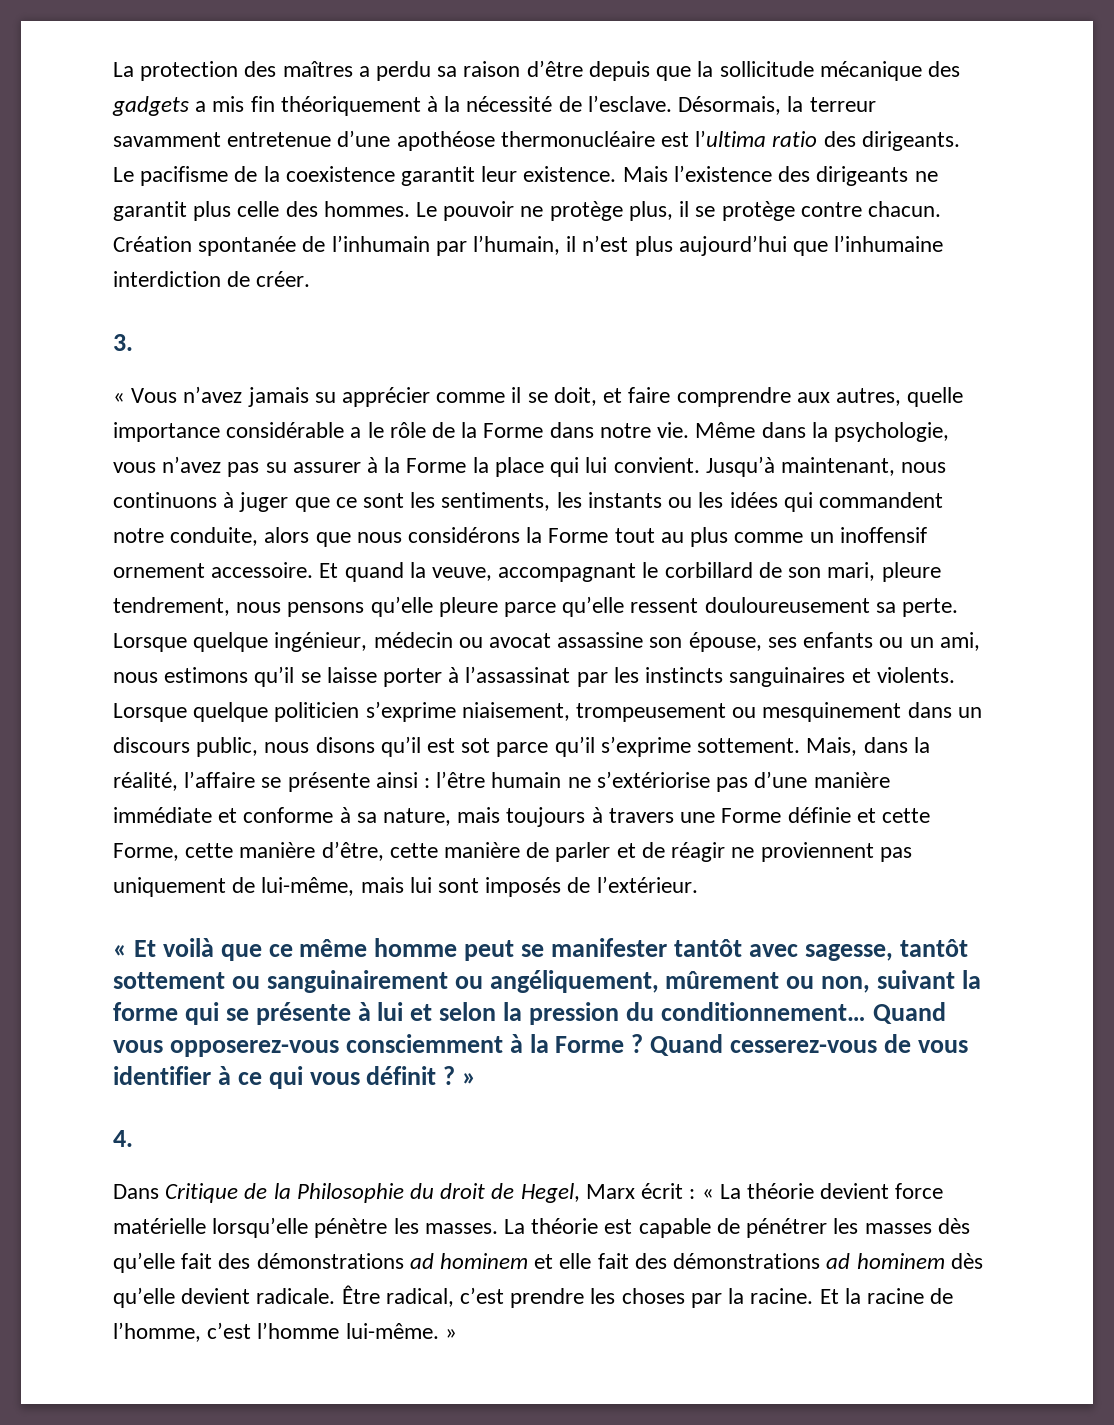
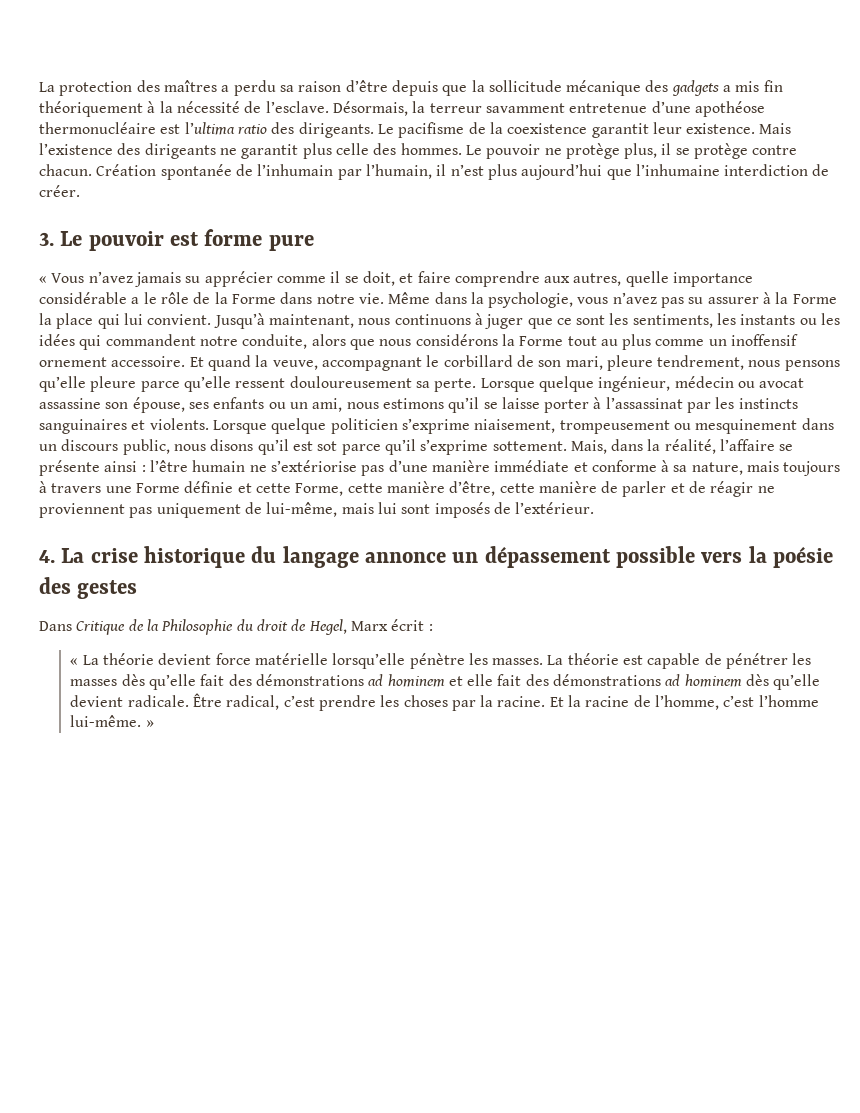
(133, 342) none -> [60,229,314,251] Le pouvoir est forme pure
[113,938,968,961] [113,970,981,993] [113,1002,946,1025] [113,1034,968,1057] [113,1066,477,1089] [113,1130,133,1147] « Et voilà que ce même homme peut se manifester tantôt avec sagesse, tantôt sottement ou sanguinairement ou angéliquement, mûrement ou non, suivant la forme qui se présente à lui et selon la pression du conditionnement… Quand vous opposerez-vous consciemment à la Forme ? Quand cesserez-vous de vous identifier à ce qui vous définit ? » // 4. -> [39,546,834,568] [39,577,138,599] 4. La crise historique du langage annonce un dépassement possible vers la poésie des gestes
(696, 1194) none -> (433, 627) //

